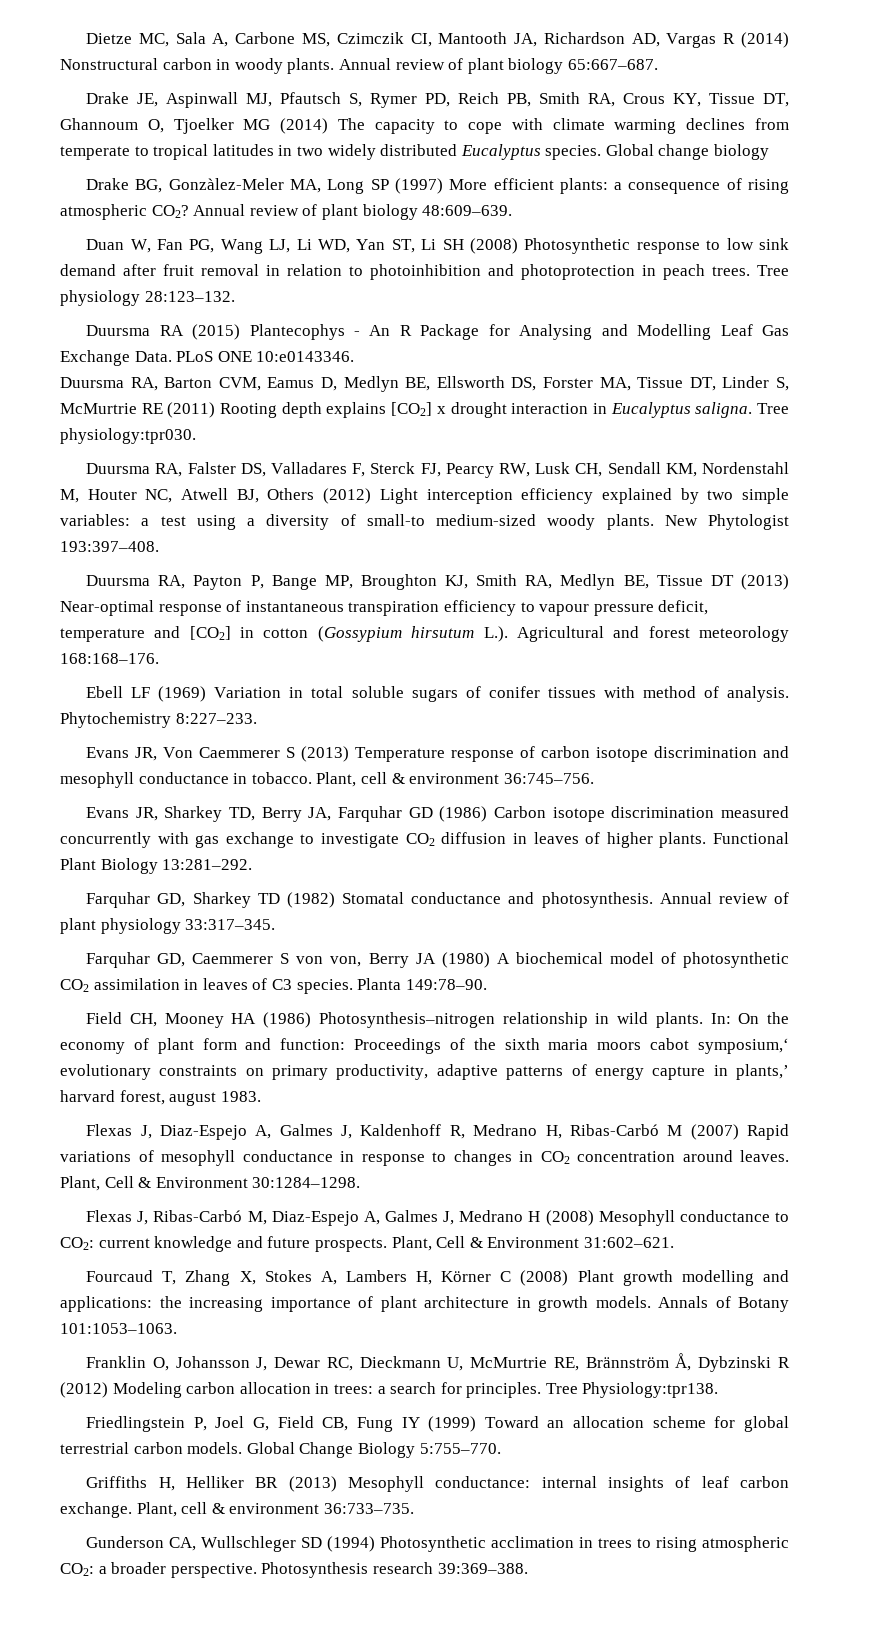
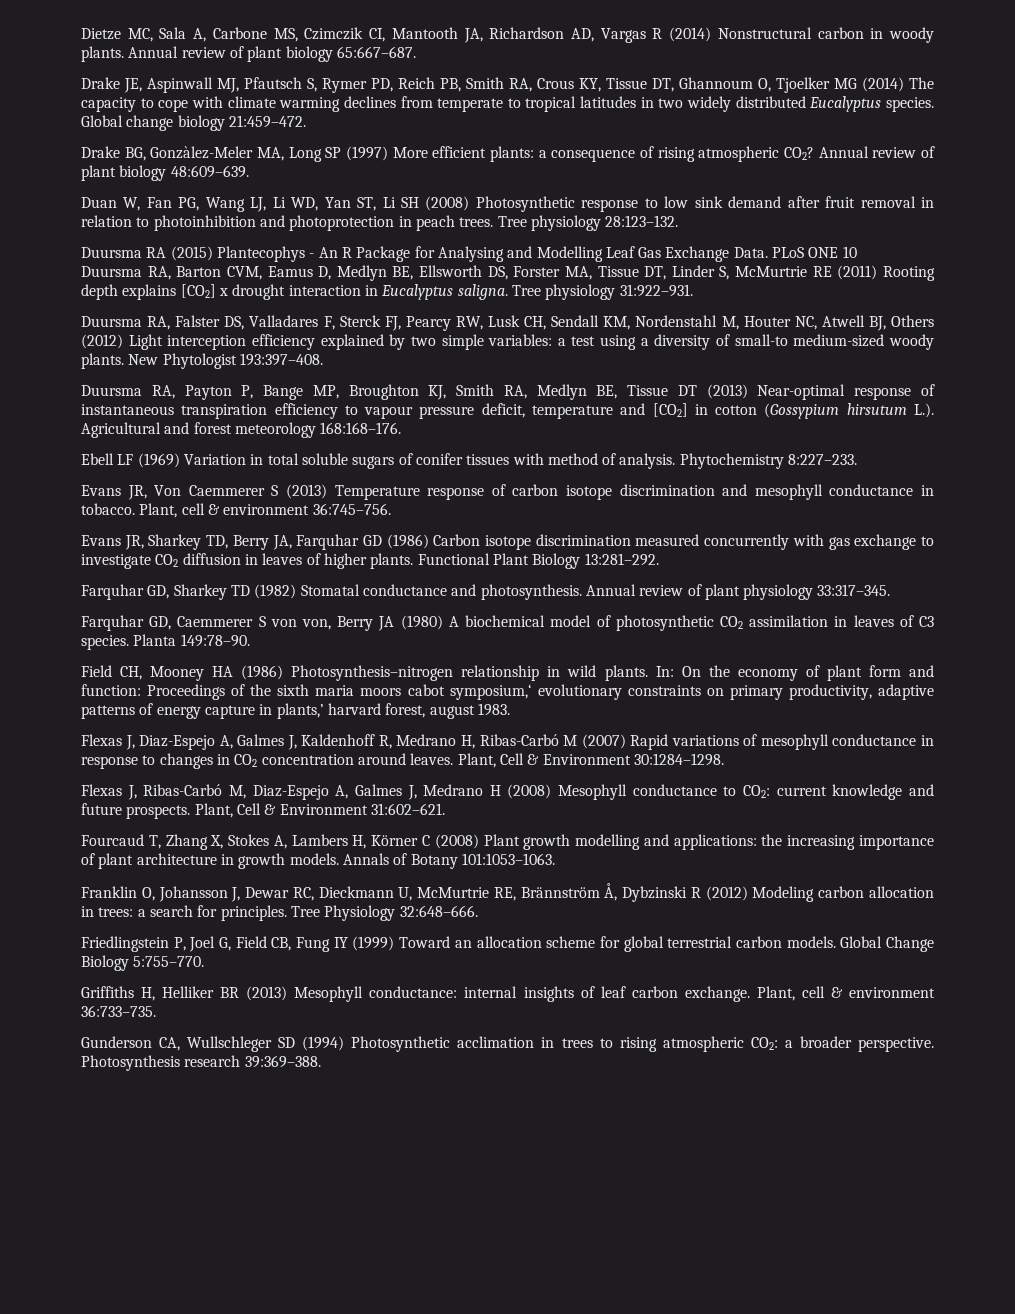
(770, 152) none -> [228,115,306,128] 21:459–472.
[256,351,355,362] 10:e0143346. -> [842,246,857,258] 10
[60,428,196,444] physiology:tpr030. -> [545,284,693,300] physiology 31:922–931.
[582,1382,719,1398] Physiology:tpr138. -> [324,905,478,921] Physiology 32:648–666.

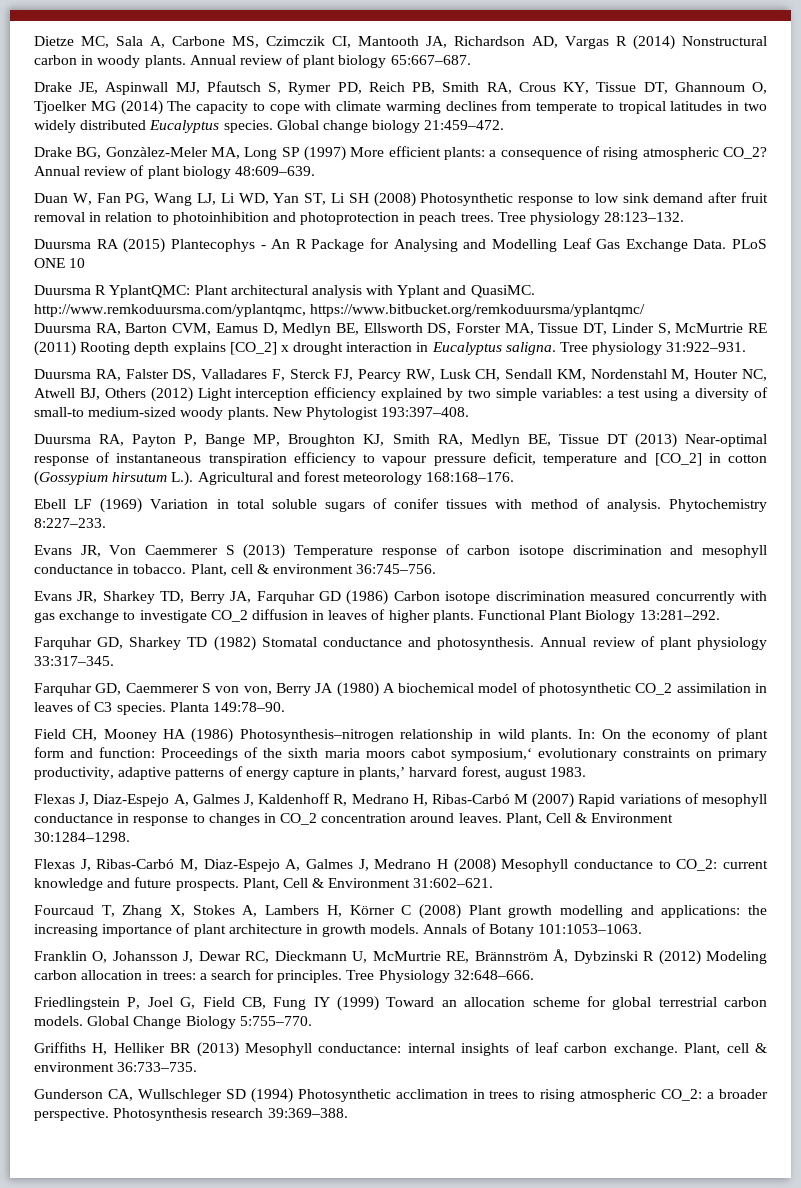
[784,147,814,160] CO2? -> [723,147,768,159] CO_2?
(857, 252) none -> [34,285,535,298] [34,304,646,317] // Duursma R YplantQMC: Plant architectural analysis with Yplant and QuasiMC. http://www.remkoduursma.com/yplantqmc, https://www.bitbucket.org/remkoduursma/yplantqmc/
[180,284,216,298] [CO2] -> [229,342,277,355] [CO_2]
[652,403,688,417] [CO2] -> [654,453,702,466] [CO_2]
[155,554,179,567] CO2 -> [210,610,248,622] CO_2
[719,616,743,629] CO2 -> [635,683,673,695] CO_2
[234,754,258,767] CO2 -> [280,813,318,825] CO_2
[743,785,771,798] CO2: -> [676,859,718,871] CO_2:
[750,1037,778,1050] CO2: -> [661,1089,703,1101] CO_2:

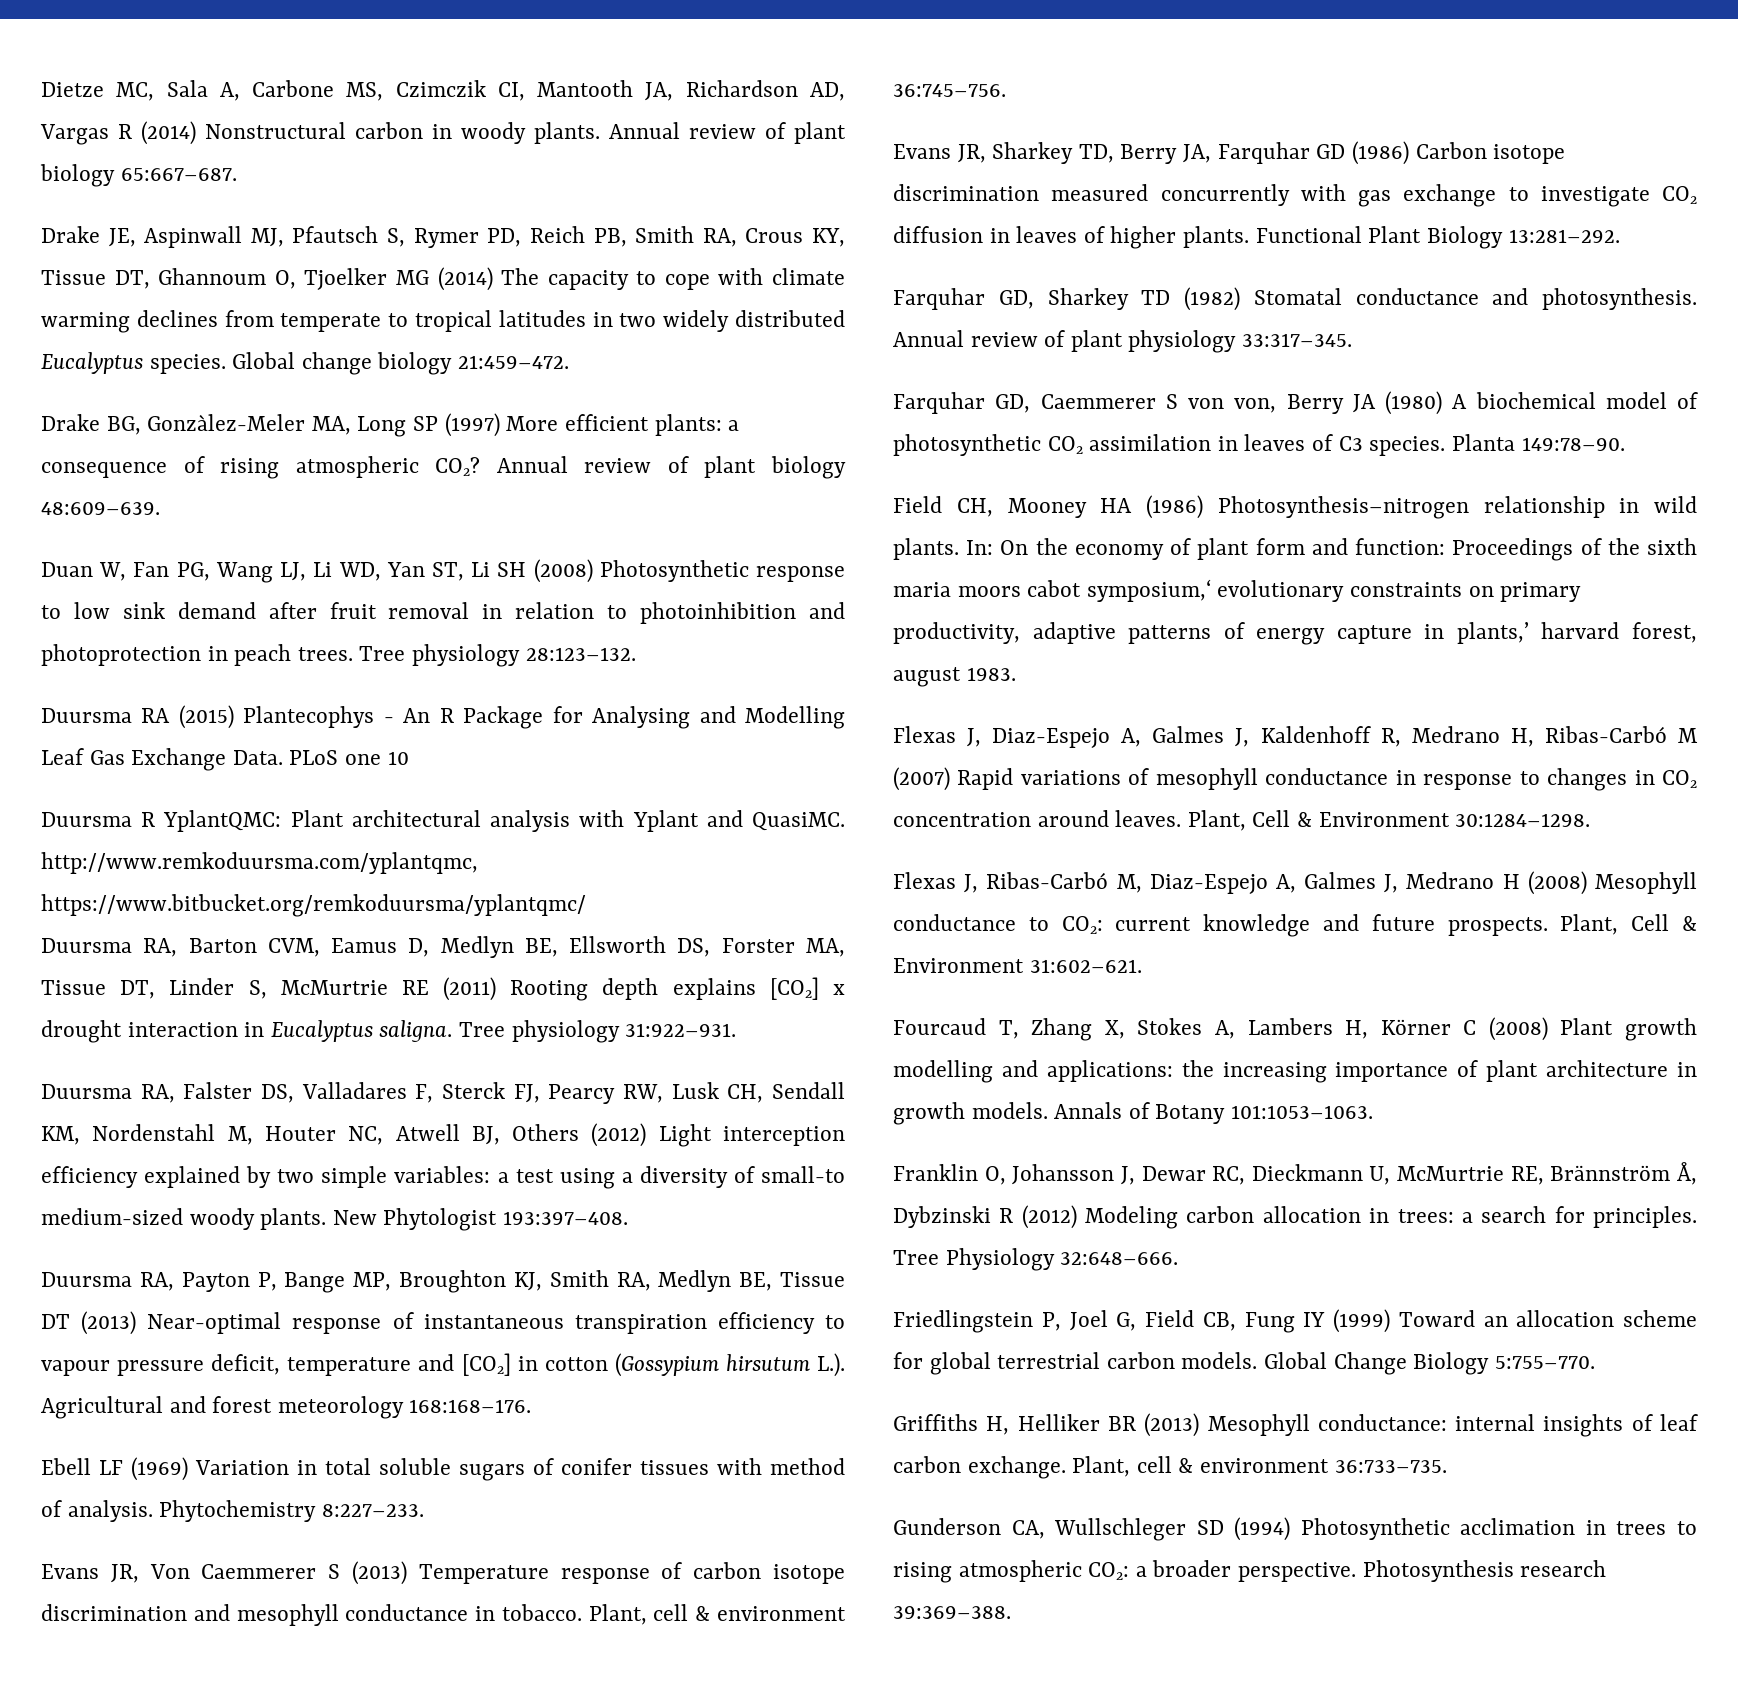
[723,147,768,159] CO_2? -> [435,457,481,476] CO2?
[34,258,65,268] ONE -> [345,754,382,765] one
[229,342,277,355] [CO_2] -> [769,977,819,1000] [CO2]
[654,453,702,466] [CO_2] -> [461,1353,511,1376] [CO2]
[210,610,248,622] CO_2 -> [1662,186,1697,204] CO2
[635,683,673,695] CO_2 -> [1047,436,1083,454] CO2
[280,813,318,825] CO_2 -> [1662,770,1698,788] CO2
[676,859,718,871] CO_2: -> [1061,916,1103,934] CO2:
[661,1089,703,1101] CO_2: -> [1088,1562,1130,1580] CO2:

